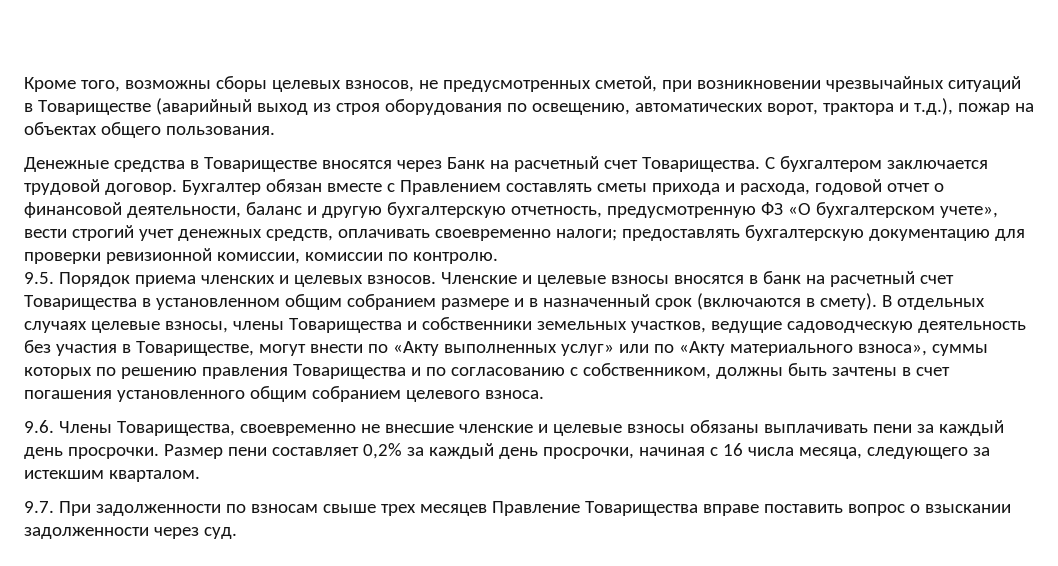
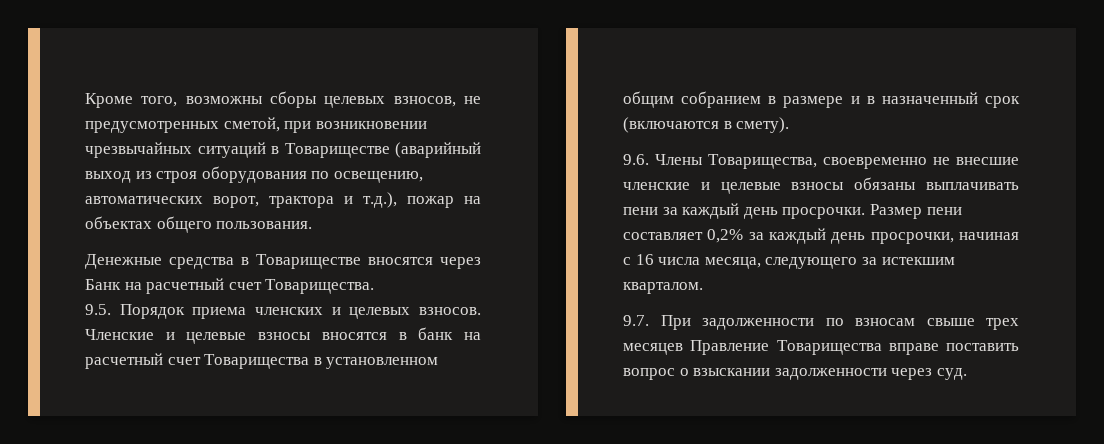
[764,156,988,172] [24,179,944,195] [24,202,998,218] [24,225,1025,241] [24,248,498,264] С бухгалтером заключается трудовой договор. Бухгалтер обязан вместе с Правлением составлять сметы прихода и расхода, годовой отчет о финансовой деятельности, баланс и другую бухгалтерскую отчетность, предусмотренную ФЗ «О бухгалтерском учете», вести строгий учет денежных средств, оплачивать своевременно налоги; предоставлять бухгалтерскую документацию для проверки ревизионной комиссии, комиссии по контролю. -> (375, 286) none
(436, 302) none -> [768,96,777,104] в
[881,295,985,310] [24,317,1026,333] [24,340,988,356] [24,363,950,379] [24,386,544,402] В отдельных случаях целевые взносы, члены Товарищества и собственники земельных участков, ведущие садоводческую деятельность без участия в Товариществе, могут внести по «Акту выполненных услуг» или по «Акту материального взноса», суммы которых по решению правления Товарищества и по согласованию с собственником, должны быть зачтены в счет погашения установленного общим собранием целевого взноса. -> (790, 125) none

